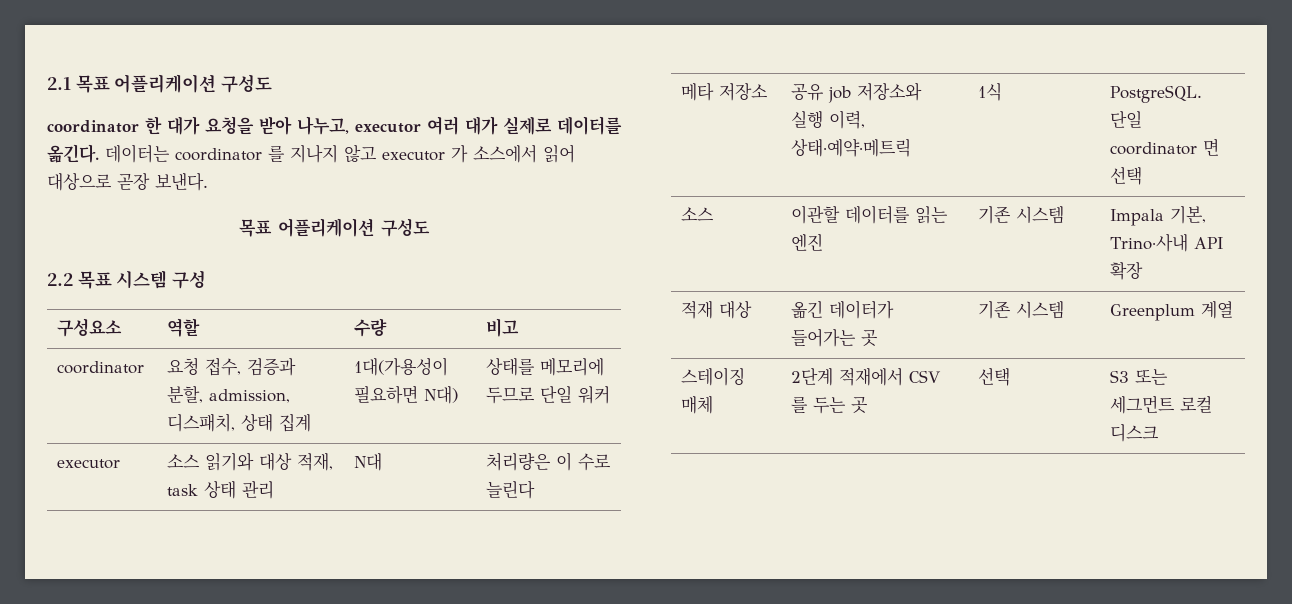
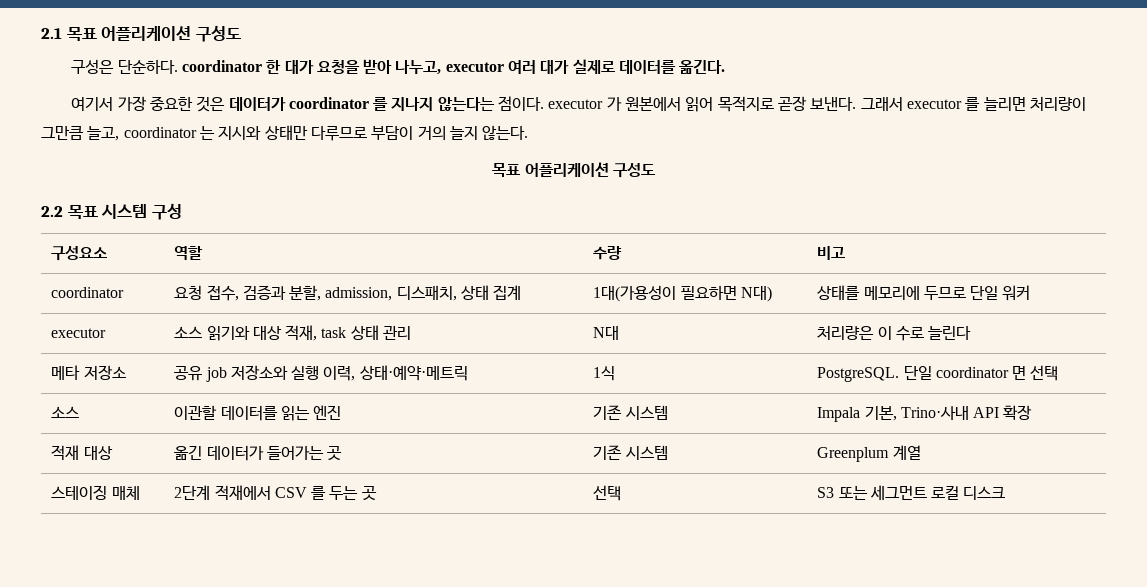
(273, 83) none -> [71,59,178,74] 구성은 단순하다.
[105,144,575,163] [47,173,208,191] 데이터는 coordinator 를 지나지 않고 executor 가 소스에서 읽어 대상으로 곧장 보낸다. -> [71,96,1086,112] [41,125,529,141] // 여기서 가장 중요한 것은 데이터가 coordinator 를 지나지 않는다는 점이다. executor 가 원본에서 읽어 목적지로 곧장 보낸다. 그래서 executor 를 늘리면 처리량이 그만큼 늘고, coordinator 는 지시와 상태만 다루므로 부담이 거의 늘지 않는다.

